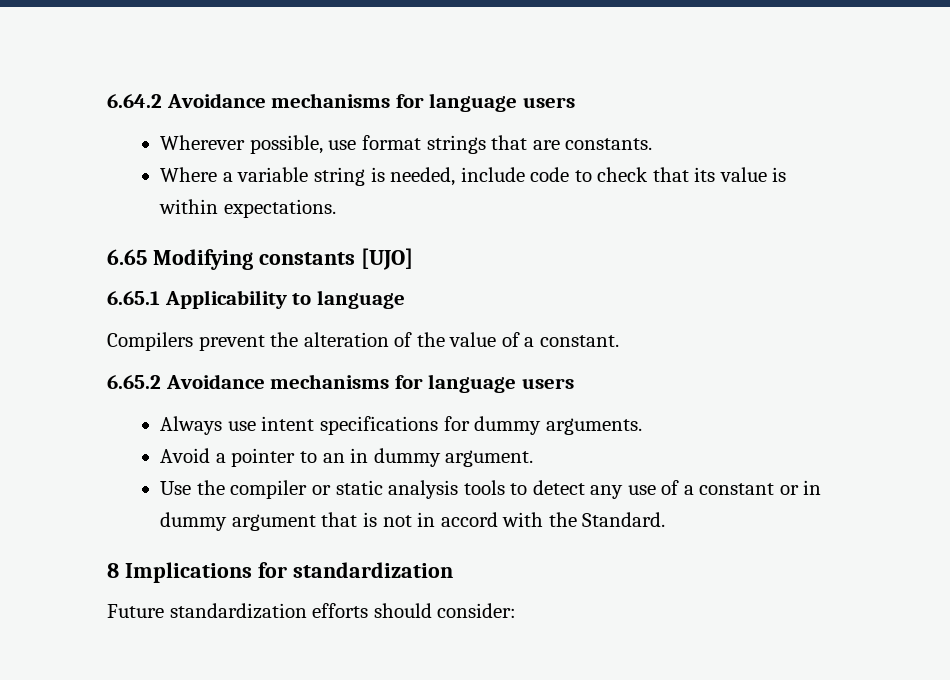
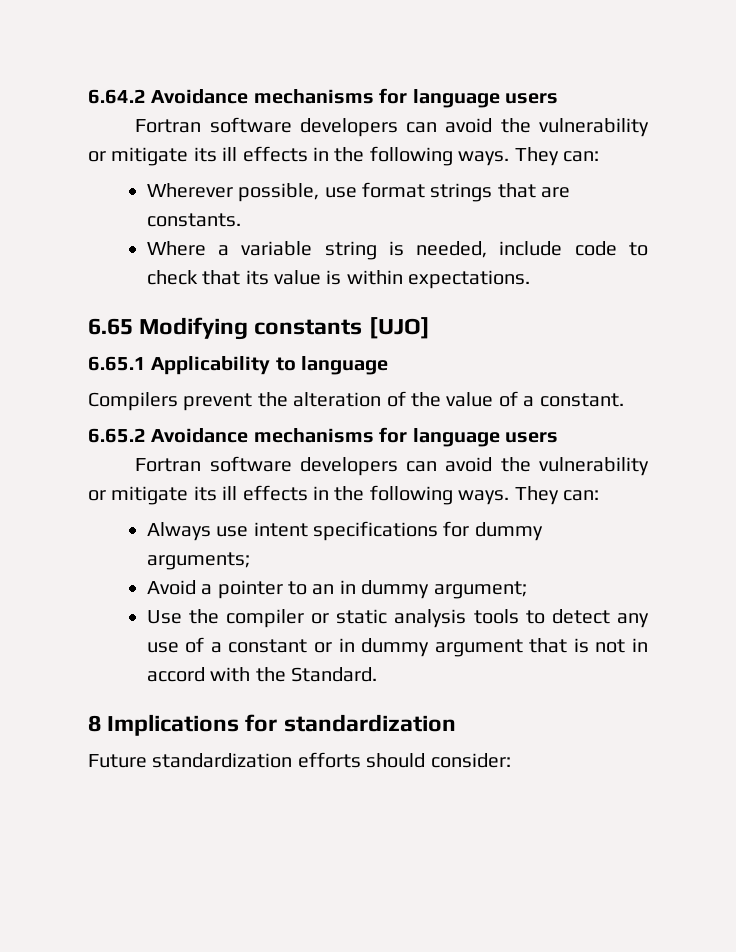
(575, 102) none -> [135,117,649,137] [88,146,599,166] // Fortran software developers can avoid the vulnerability or mitigate its ill effects in the following ways. They can:
(574, 383) none -> [135,456,649,476] [88,485,599,505] // Fortran software developers can avoid the vulnerability or mitigate its ill effects in the following ways. They can:
[545,418,642,435] arguments. -> [146,552,250,570] arguments;
[445,450,534,467] argument. -> [433,581,527,599] argument;

